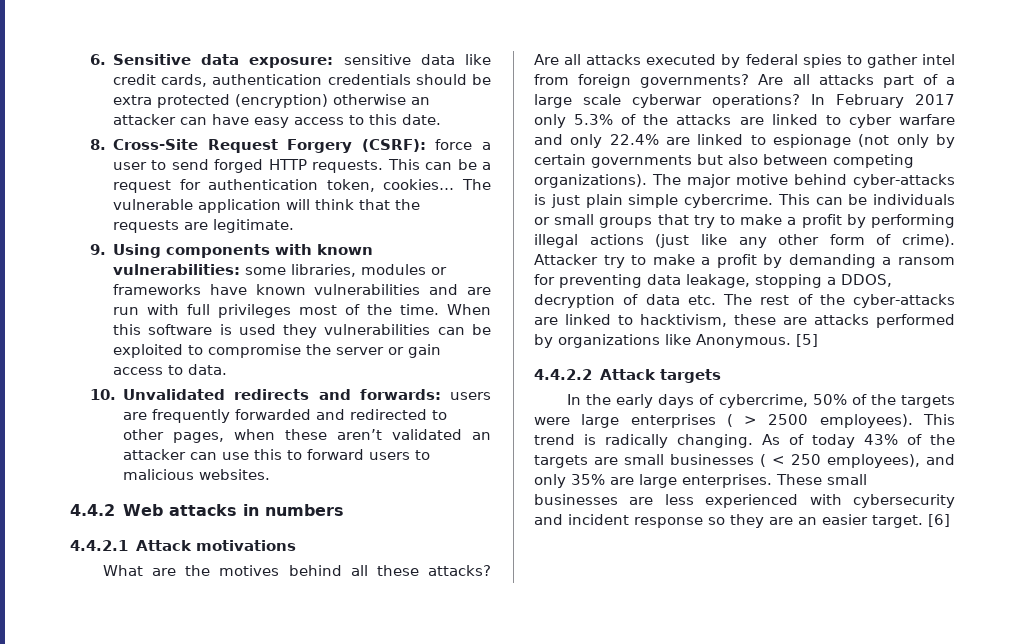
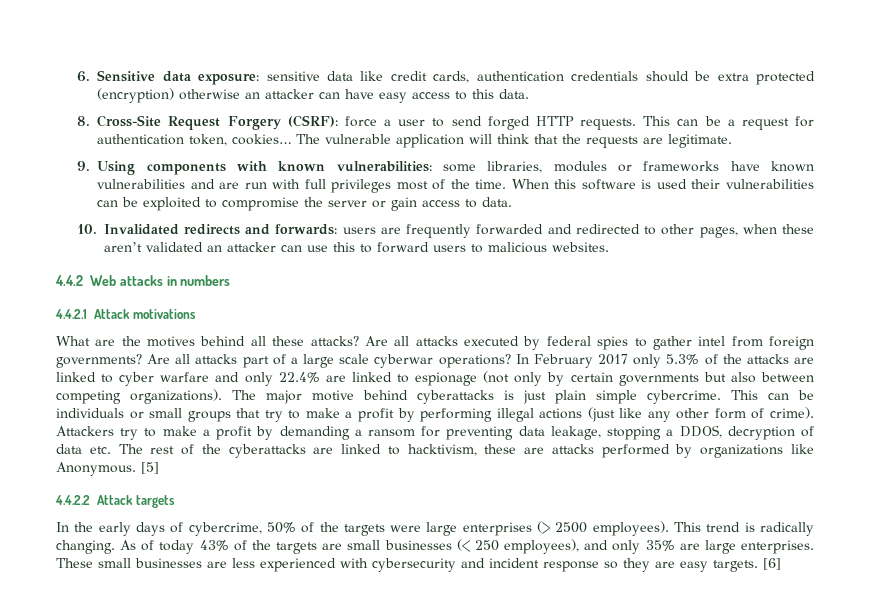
[402,114,442,125] date. -> [499,89,530,99] data.
[283,324,318,338] they -> [691,179,721,189] their
[123,389,226,400] Unvalidated -> [103,224,179,235] Invalidated
[853,174,956,188] cyber-attacks -> [417,390,494,404] cyberattacks
[534,254,598,265] Attacker -> [56,426,114,436] Attackers
[853,294,956,308] cyber-attacks -> [228,444,306,458] cyberattacks
[726,414,758,427] ( > -> [537,521,551,534] (>
[760,454,785,467] ( < -> [456,539,470,552] (<
[798,514,923,528] an easier target. -> [680,560,758,572] easy targets.

